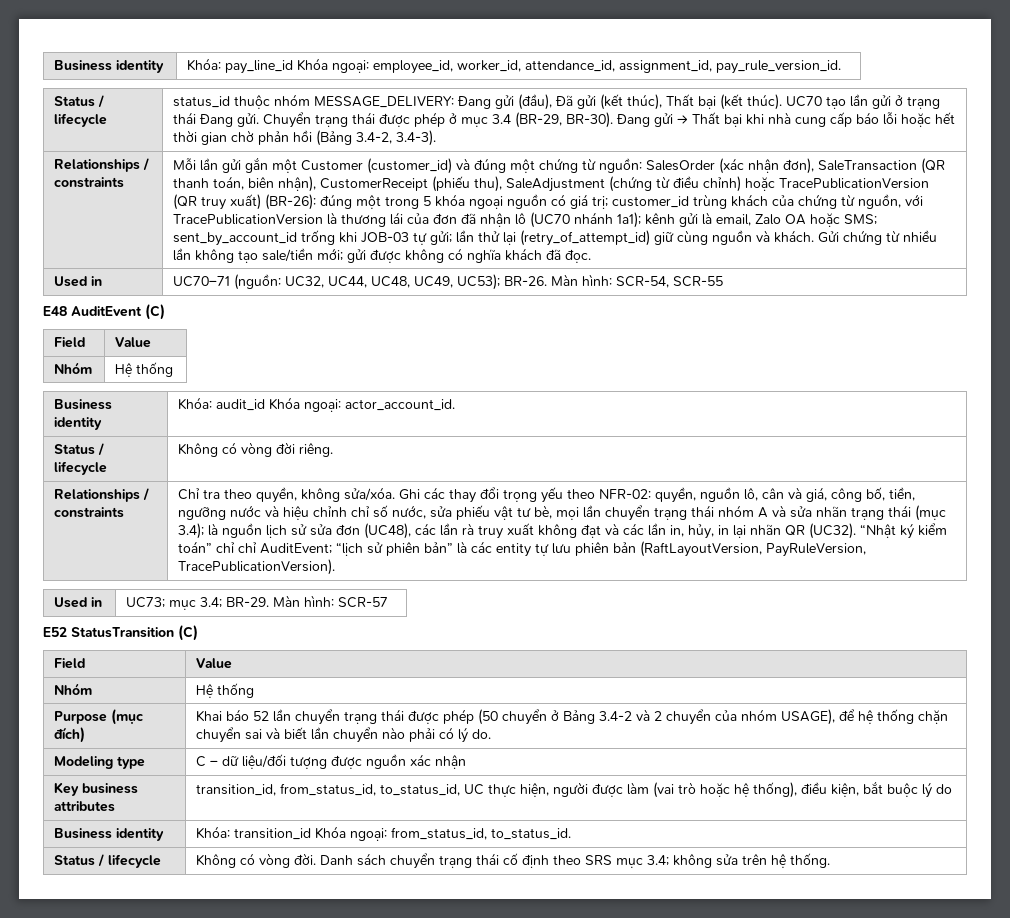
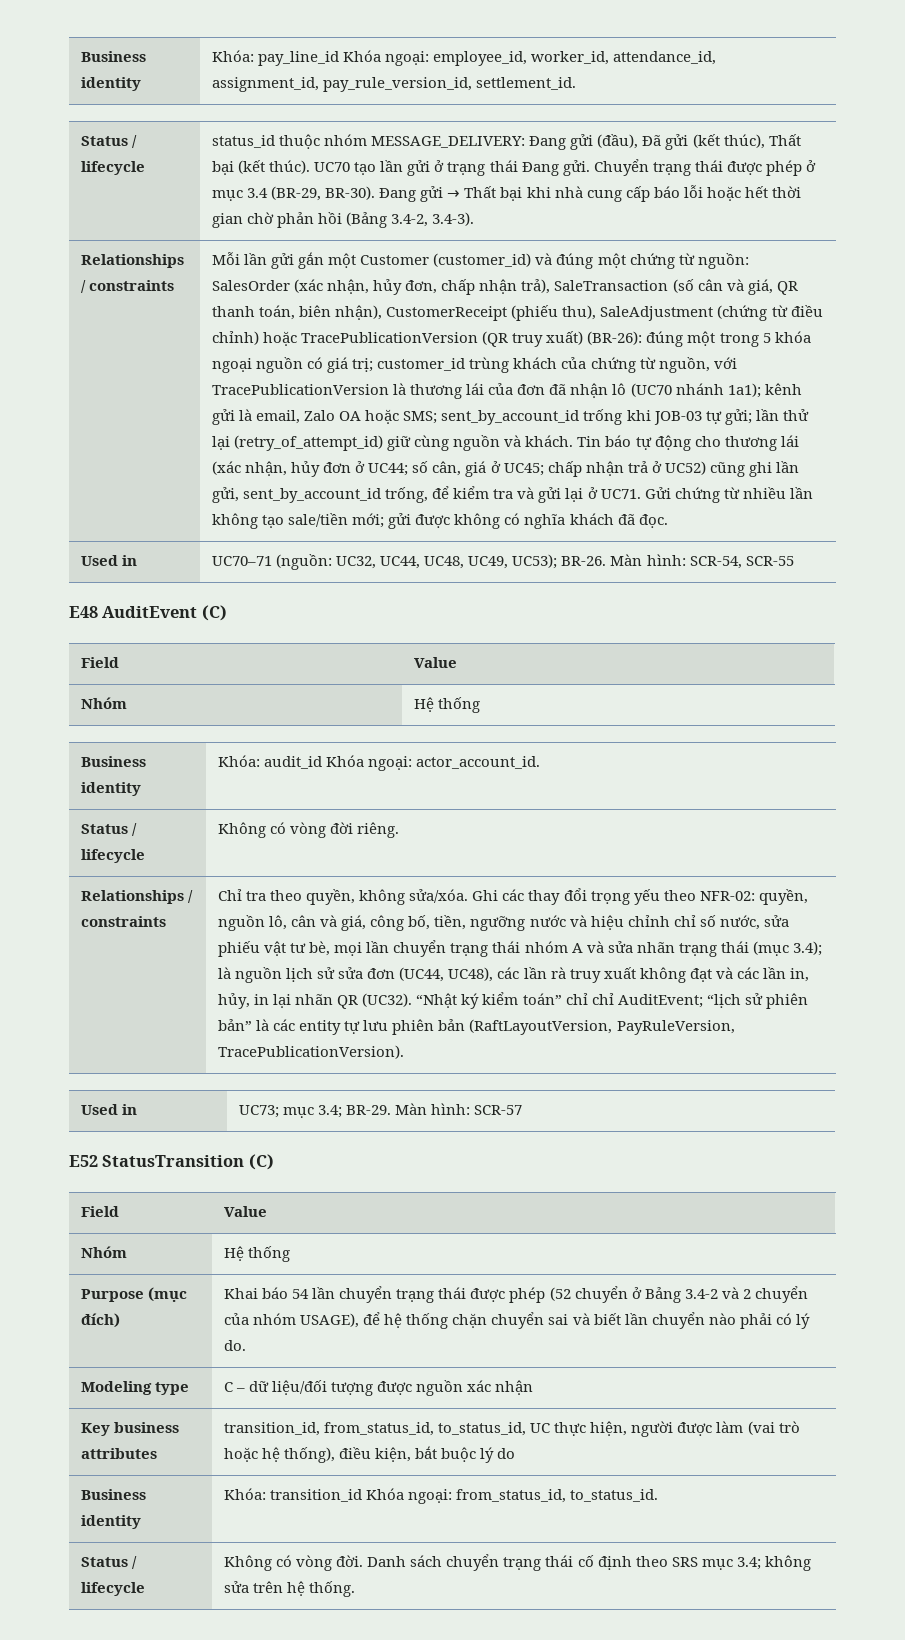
[716,60,842,74] pay_rule_version_id. -> [323,77,577,92] pay_rule_version_id, settlement_id.
[748,158,946,174] nhận đơn), SaleTransaction (QR -> [327,279,798,295] nhận, hủy đơn, chấp nhận trả), SaleTransaction (số cân và giá, QR
(815, 236) none -> [577,435,799,451] [212,461,799,477] [212,486,641,503] Tin báo tự động cho thương lái (xác nhận, hủy đơn ở UC44; số cân, giá ở UC45; chấp nhận trả ở UC52) cũng ghi lần gửi, sent_by_account_id trống, để kiểm tra và gửi lại ở UC71.
[364,523,412,539] (UC48), -> [399,967,494,982] (UC44, UC48),
[253,711,270,721] 52 -> [292,1289,310,1299] 54
[478,709,499,725] (50 -> [549,1287,571,1301] (52

